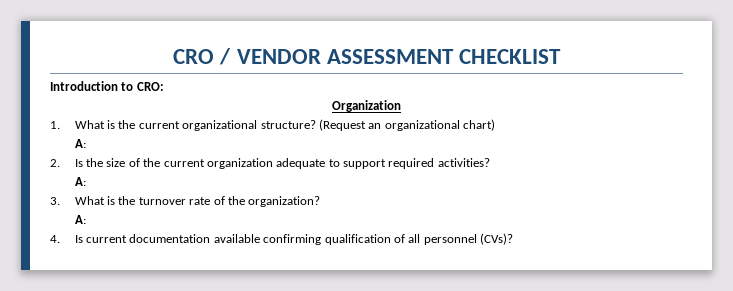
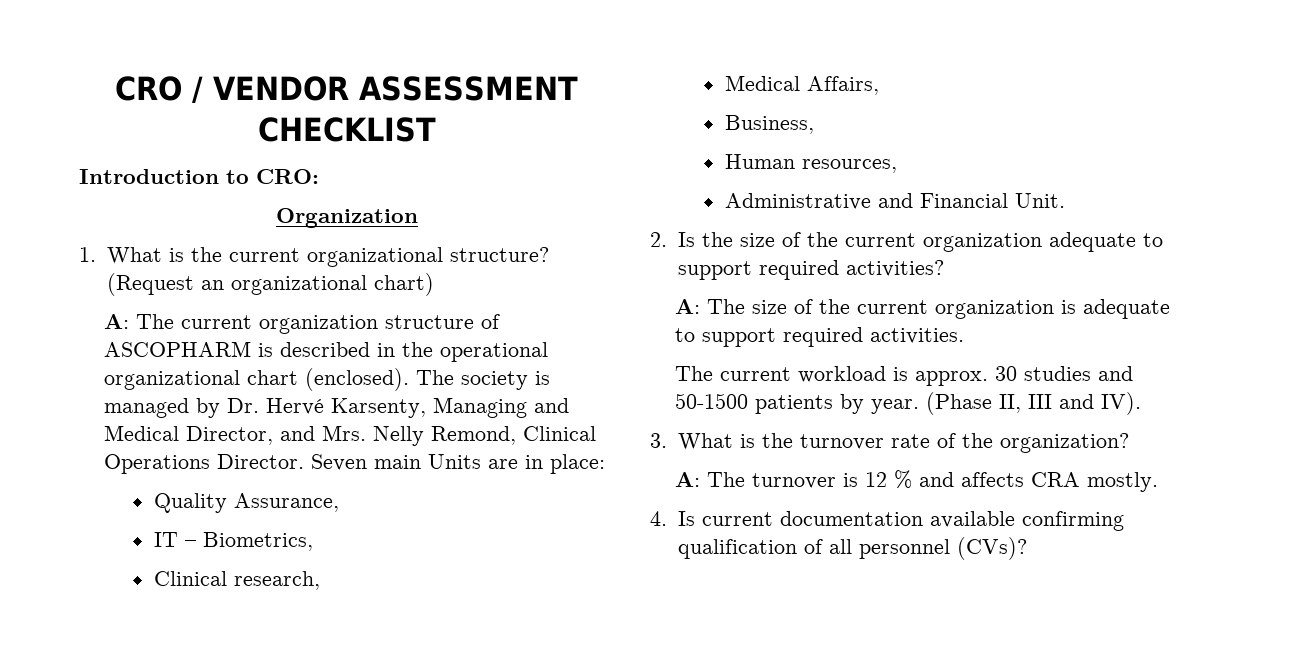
(86, 143) none -> [136,314,501,334] [104,341,549,362] [104,368,551,391] [104,397,570,418] [104,425,597,446] [104,454,606,474] [153,493,339,513] [153,532,313,551] [153,571,320,590] [724,75,879,95] [724,115,814,134] [724,154,897,173] [724,193,1065,210] The current organization structure of ASCOPHARM is described in the operational organizational chart (enclosed). The society is managed by Dr. Hervé Karsenty, Managing and Medical Director, and Mrs. Nelly Remond, Clinical Operations Director. Seven main Units are in place: // Quality Assurance, // IT – Biometrics, // Clinical research, // Medical Affairs, // Business, // Human resources, // Administrative and Financial Unit.
(86, 181) none -> [707,299,1171,319] [675,327,965,347] [675,366,1134,386] [675,392,1142,415] The size of the current organization is adequate to support required activities. // The current workload is approx. 30 studies and 50-1500 patients by year. (Phase II, III and IV).
(86, 219) none -> [707,470,1159,492] The turnover is 12 % and affects CRA mostly.

